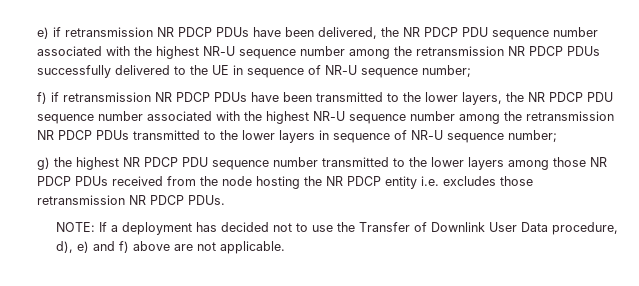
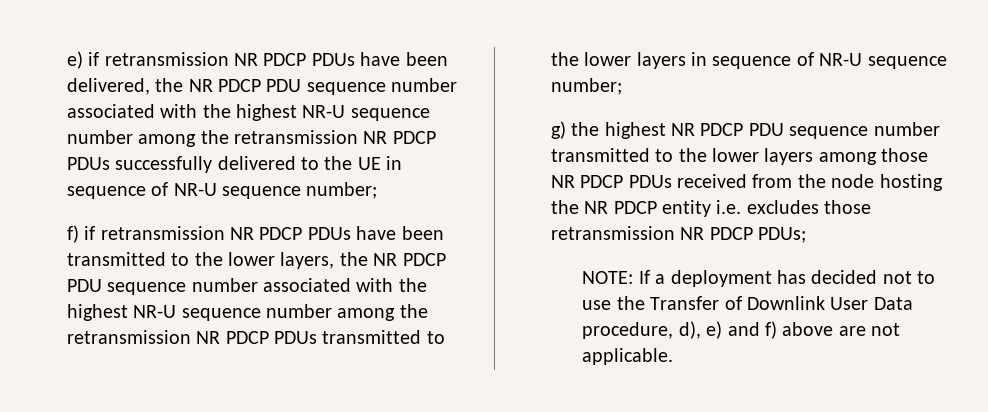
[188,195,226,205] PDUs. -> [757,227,806,243] PDUs;

